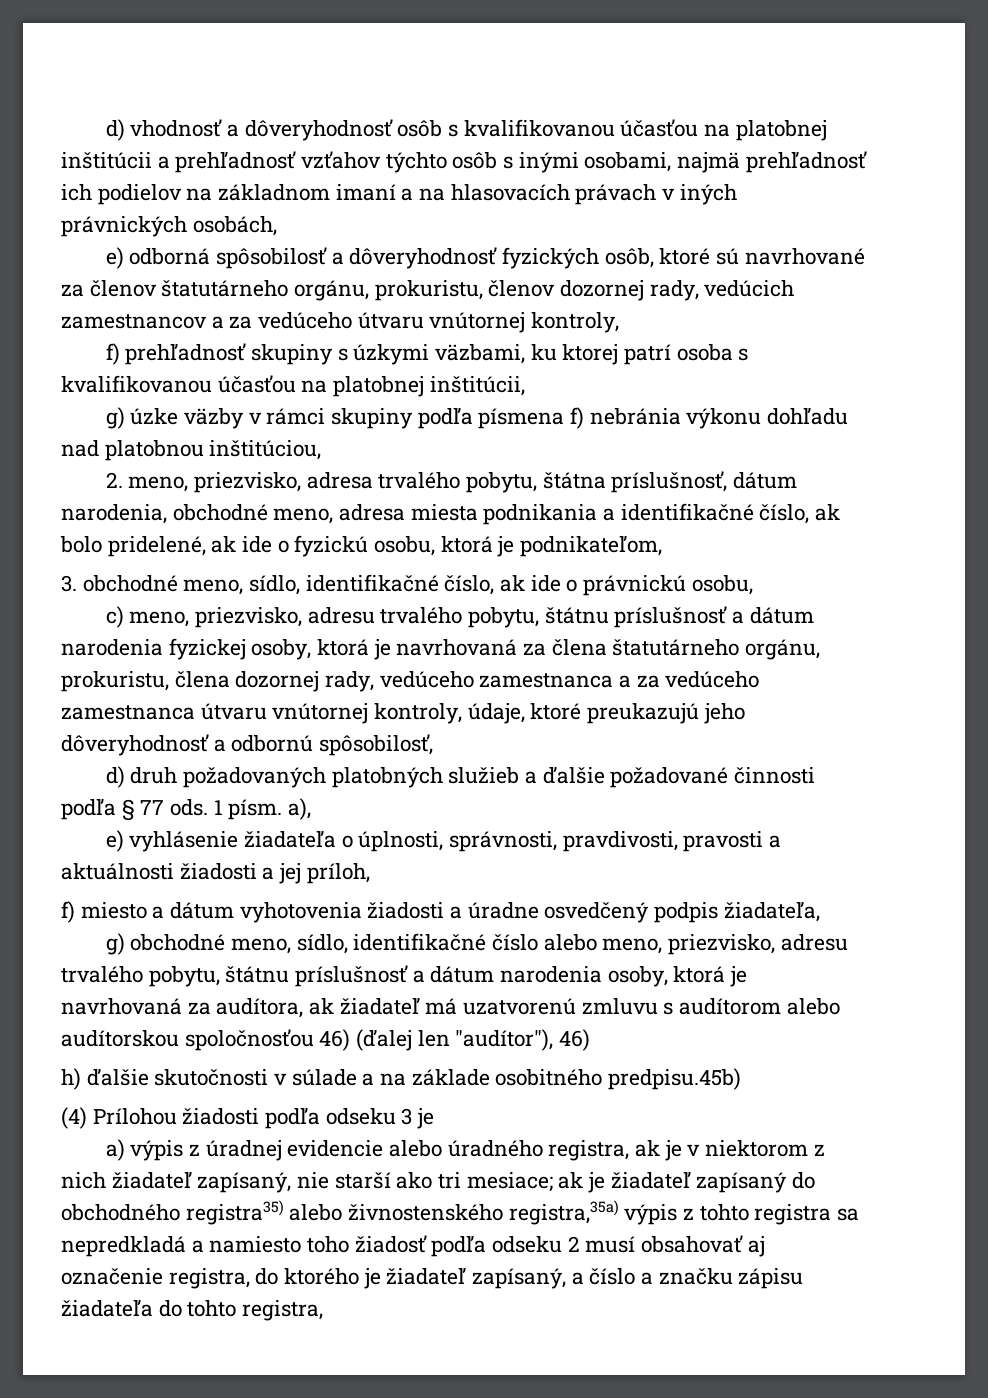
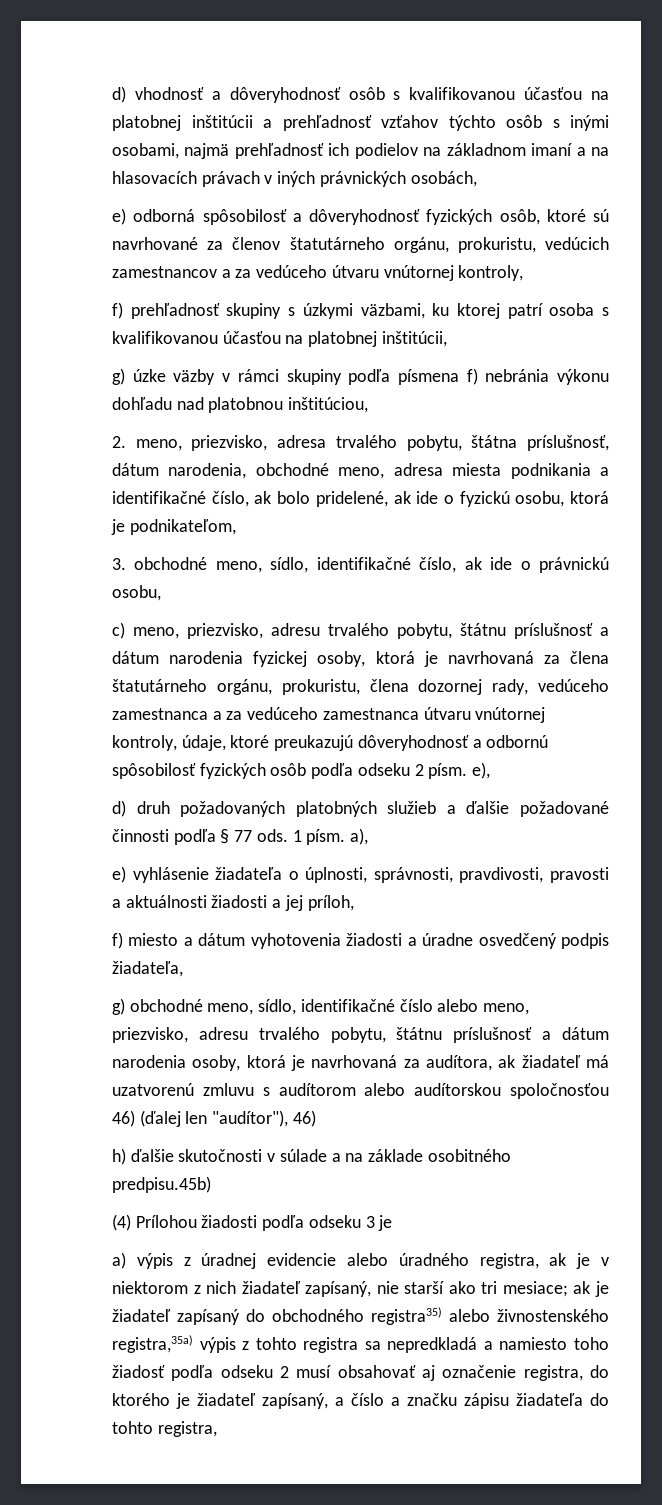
[488,280,699,301] členov dozornej rady, -> (536, 245) none
[703,703,745,724] jeho -> (354, 743) none
[319,734,434,756] spôsobilosť, -> [112,762,491,779] spôsobilosť fyzických osôb podľa odseku 2 písm. e),

